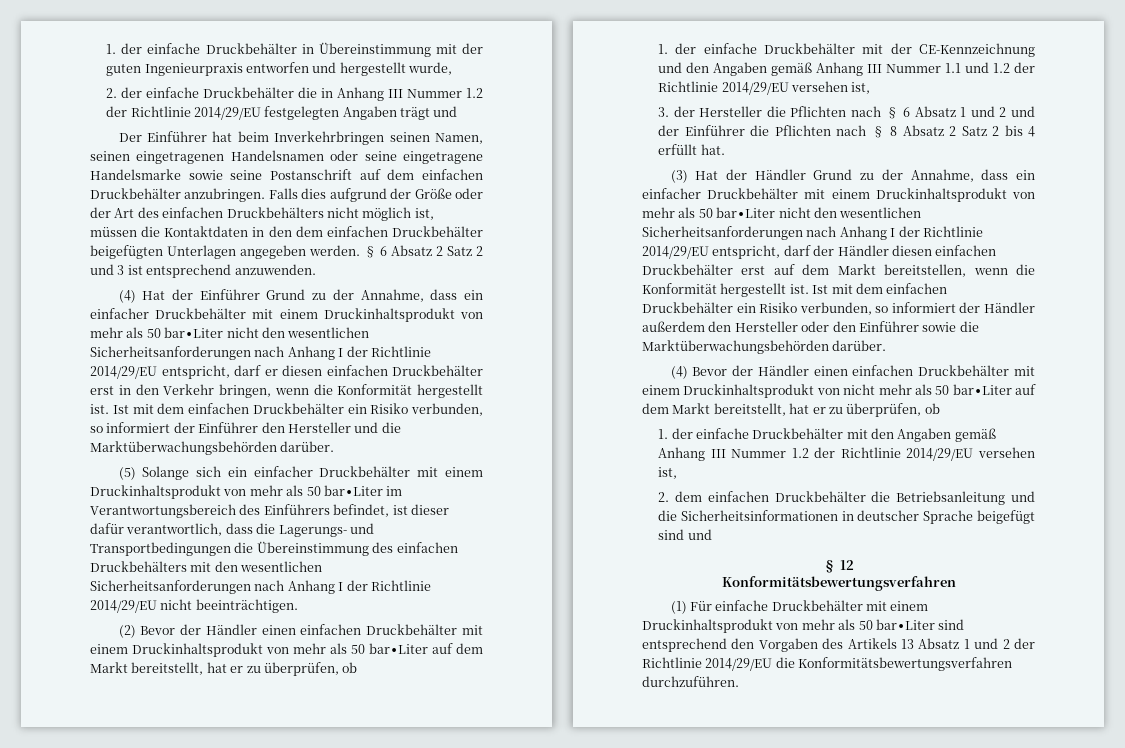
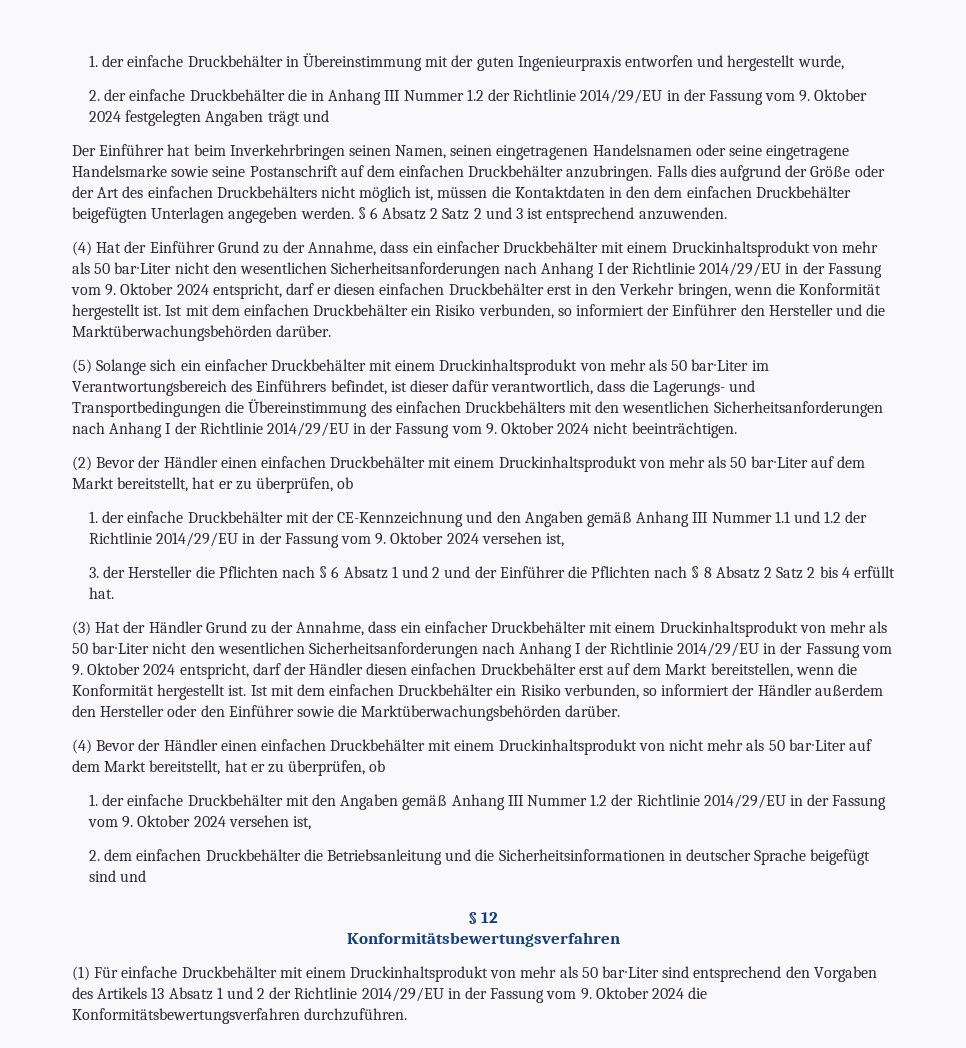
(261, 113) none -> [666,89,868,105] [89,111,122,122] in der Fassung vom 9. Oktober 2024
(157, 372) none -> [785,262,882,278] [71,283,209,296] in der Fassung vom 9. Oktober 2024
(157, 606) none -> [353,422,590,438] in der Fassung vom 9. Oktober 2024
(789, 88) none -> [242,532,479,548] in der Fassung vom 9. Oktober 2024
(709, 252) none -> [763,642,892,658] [72,663,176,676] in der Fassung vom 9. Oktober 2024
(974, 454) none -> [789,794,887,810] [88,815,226,828] in der Fassung vom 9. Oktober 2024
(773, 664) none -> [447,987,684,1003] in der Fassung vom 9. Oktober 2024

